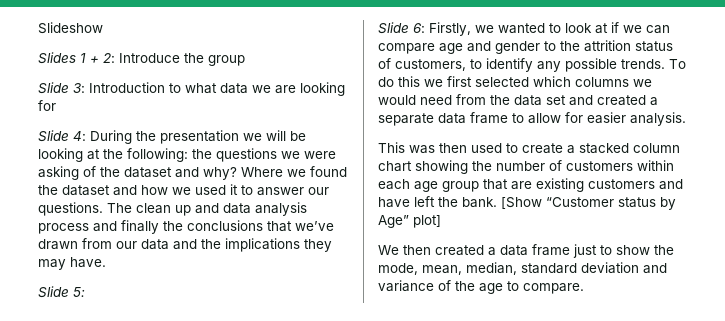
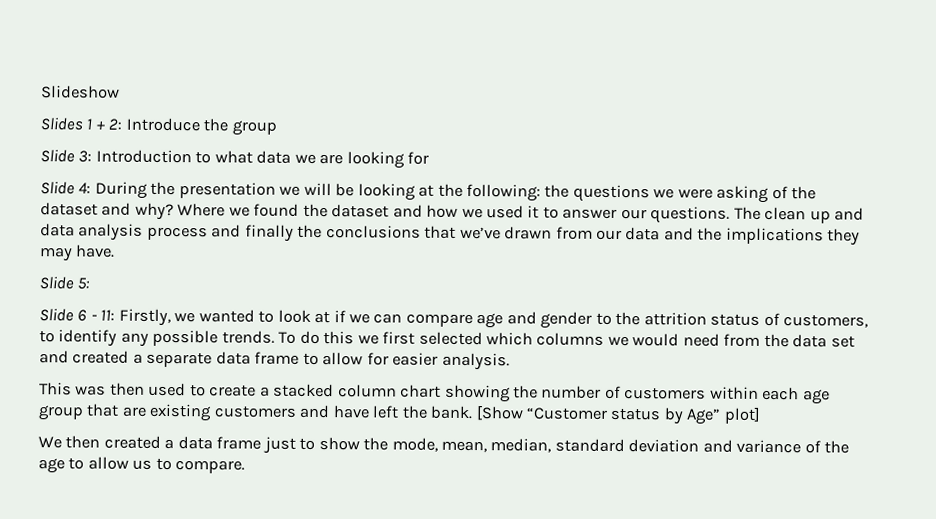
[413,23,425,33] 6: -> [77,309,116,322] 6 - 11:
(519, 286) none -> [87,456,172,471] allow us to

